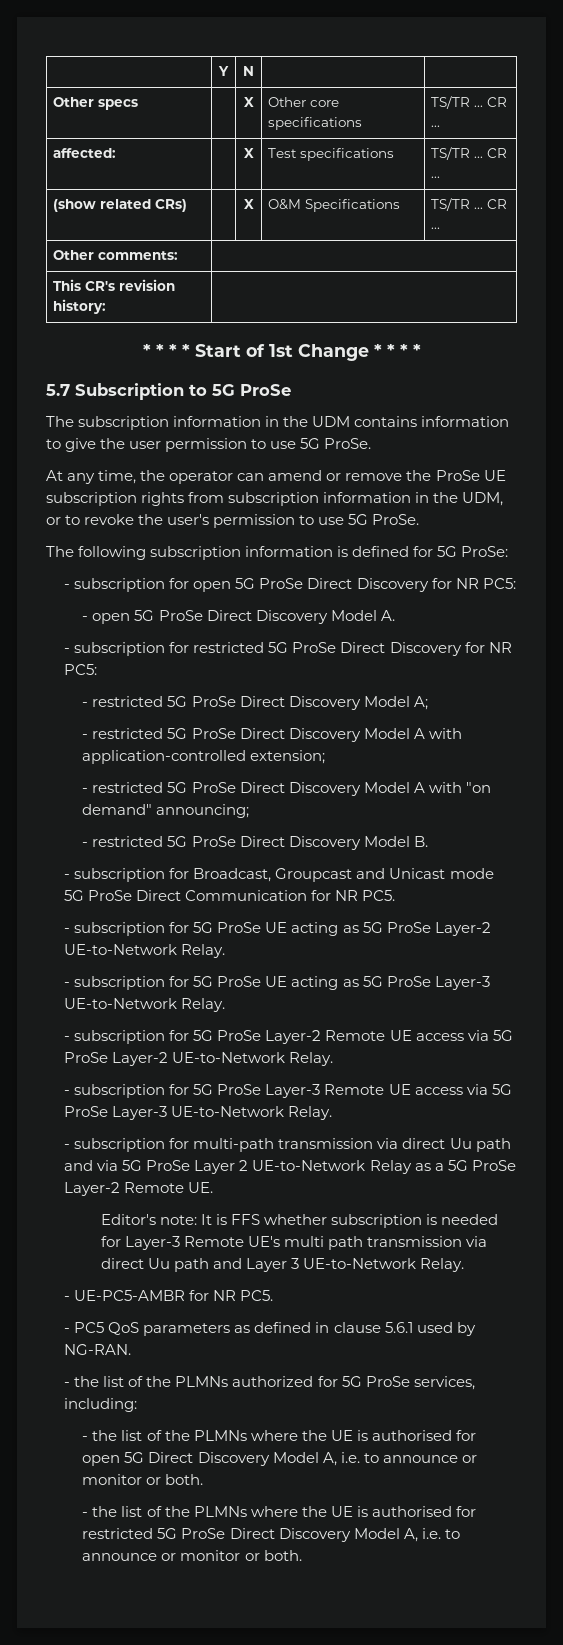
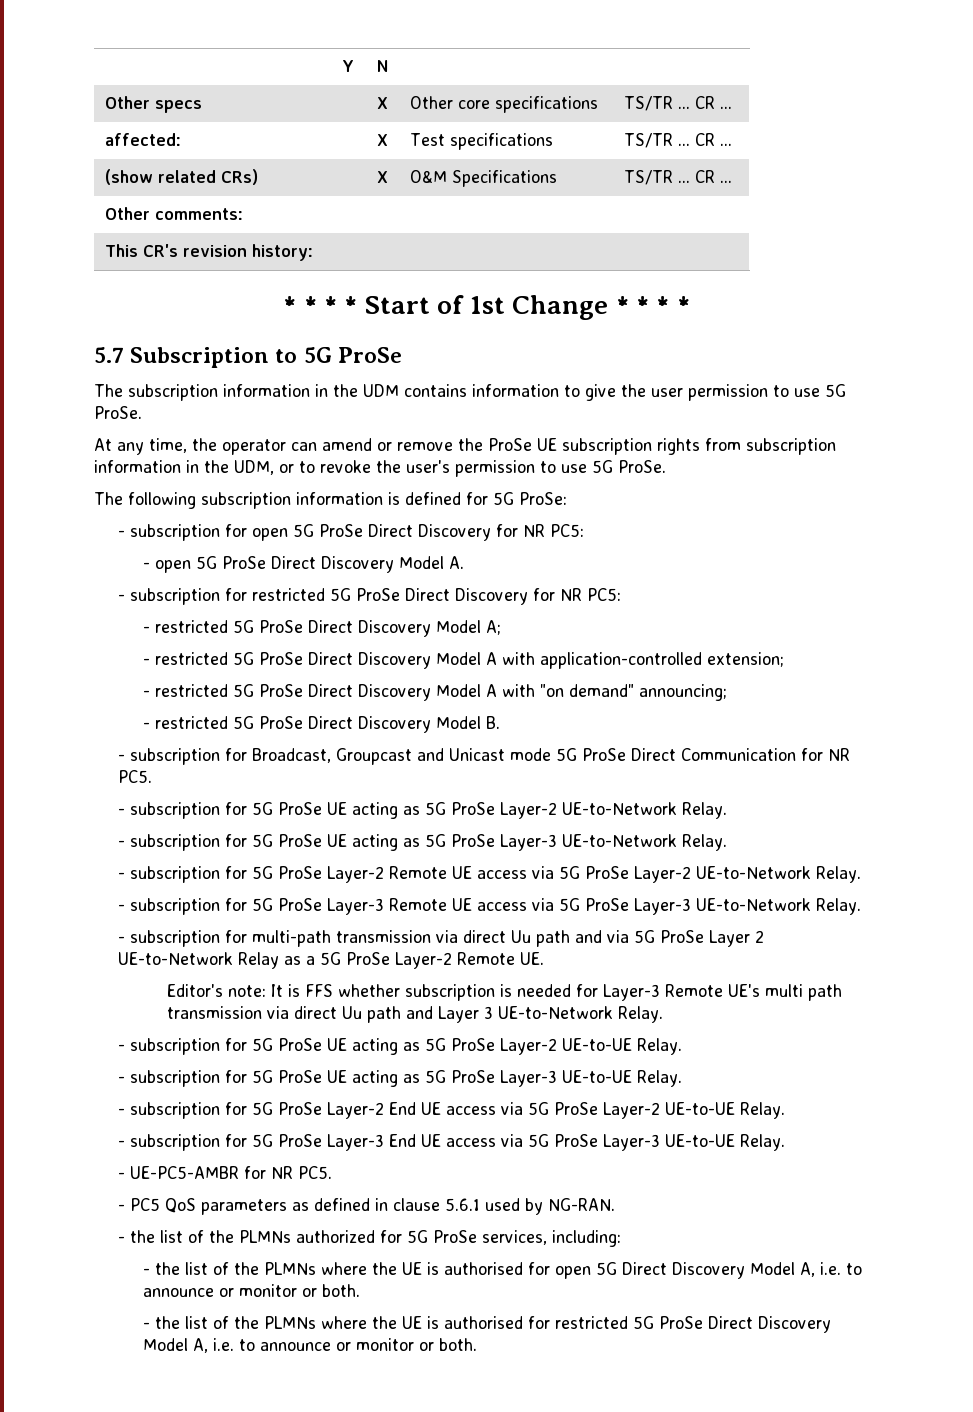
(464, 1265) none -> [118,1038,683,1055] [118,1070,683,1087] [118,1102,786,1119] [118,1134,786,1151] // - subscription for 5G ProSe UE acting as 5G ProSe Layer-2 UE-to-UE Relay. // - subscription for 5G ProSe UE acting as 5G ProSe Layer-3 UE-to-UE Relay. // - subscription for 5G ProSe Layer-2 End UE access via 5G ProSe Layer-2 UE-to-UE Relay. // - subscription for 5G ProSe Layer-3 End UE access via 5G ProSe Layer-3 UE-to-UE Relay.

